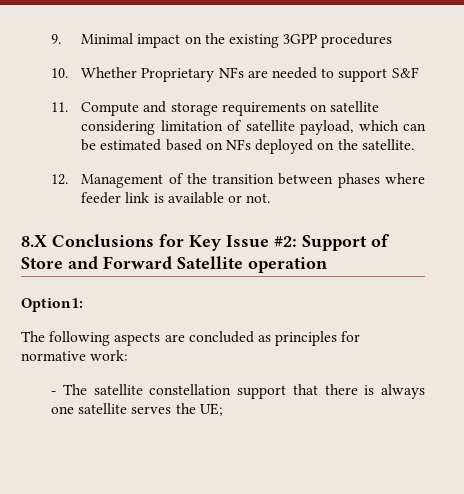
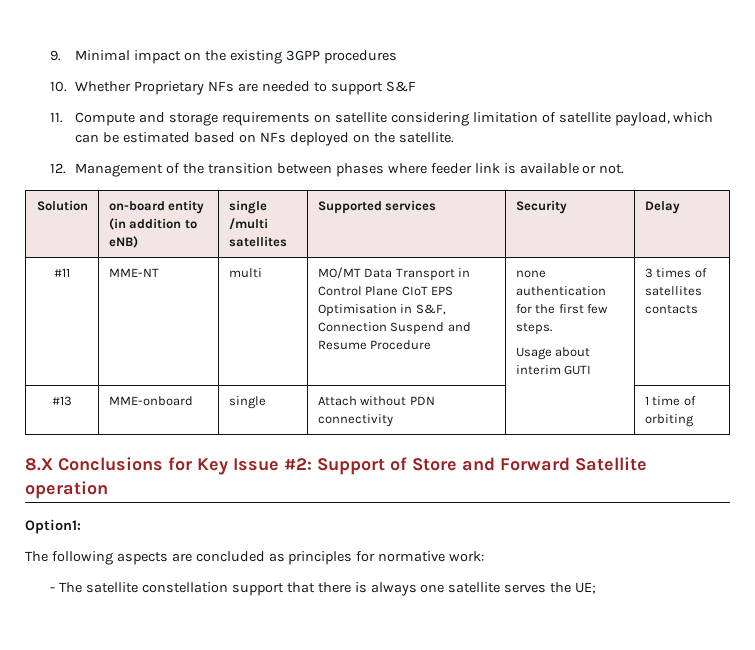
(271, 198) none -> [36,200,88,211] [108,200,205,214] [108,218,197,230] [108,236,138,248] [228,200,267,214] [228,218,268,230] [228,236,287,247] [317,200,437,214] [515,200,567,214] [644,201,680,214] [54,268,70,277] [108,268,159,277] [228,268,262,278] [317,267,471,281] [317,286,454,296] [317,304,446,317] [317,322,471,335] [317,340,432,350] [515,270,546,278] [515,286,606,296] [515,304,609,314] [515,323,552,335] [515,347,591,360] [515,365,592,375] [644,268,707,278] [644,286,702,296] [644,305,698,314] [52,396,72,406] [108,396,193,406] [228,396,266,409] [317,396,435,406] [317,414,393,427] [644,396,696,406] [644,414,694,427] // Solution | on-board entity (in addition to eNB) | single /multi satellites | Supported services | Security | Delay // #11 | MME-NT | multi | MO/MT Data Transport in Control Plane CIoT EPS Optimisation in S&F, Connection Suspend and Resume Procedure | none authentication for the first few steps. // Usage about interim GUTI | 3 times of satellites contacts // #13 | MME-onboard | single | Attach without PDN connectivity | | 1 time of orbiting

